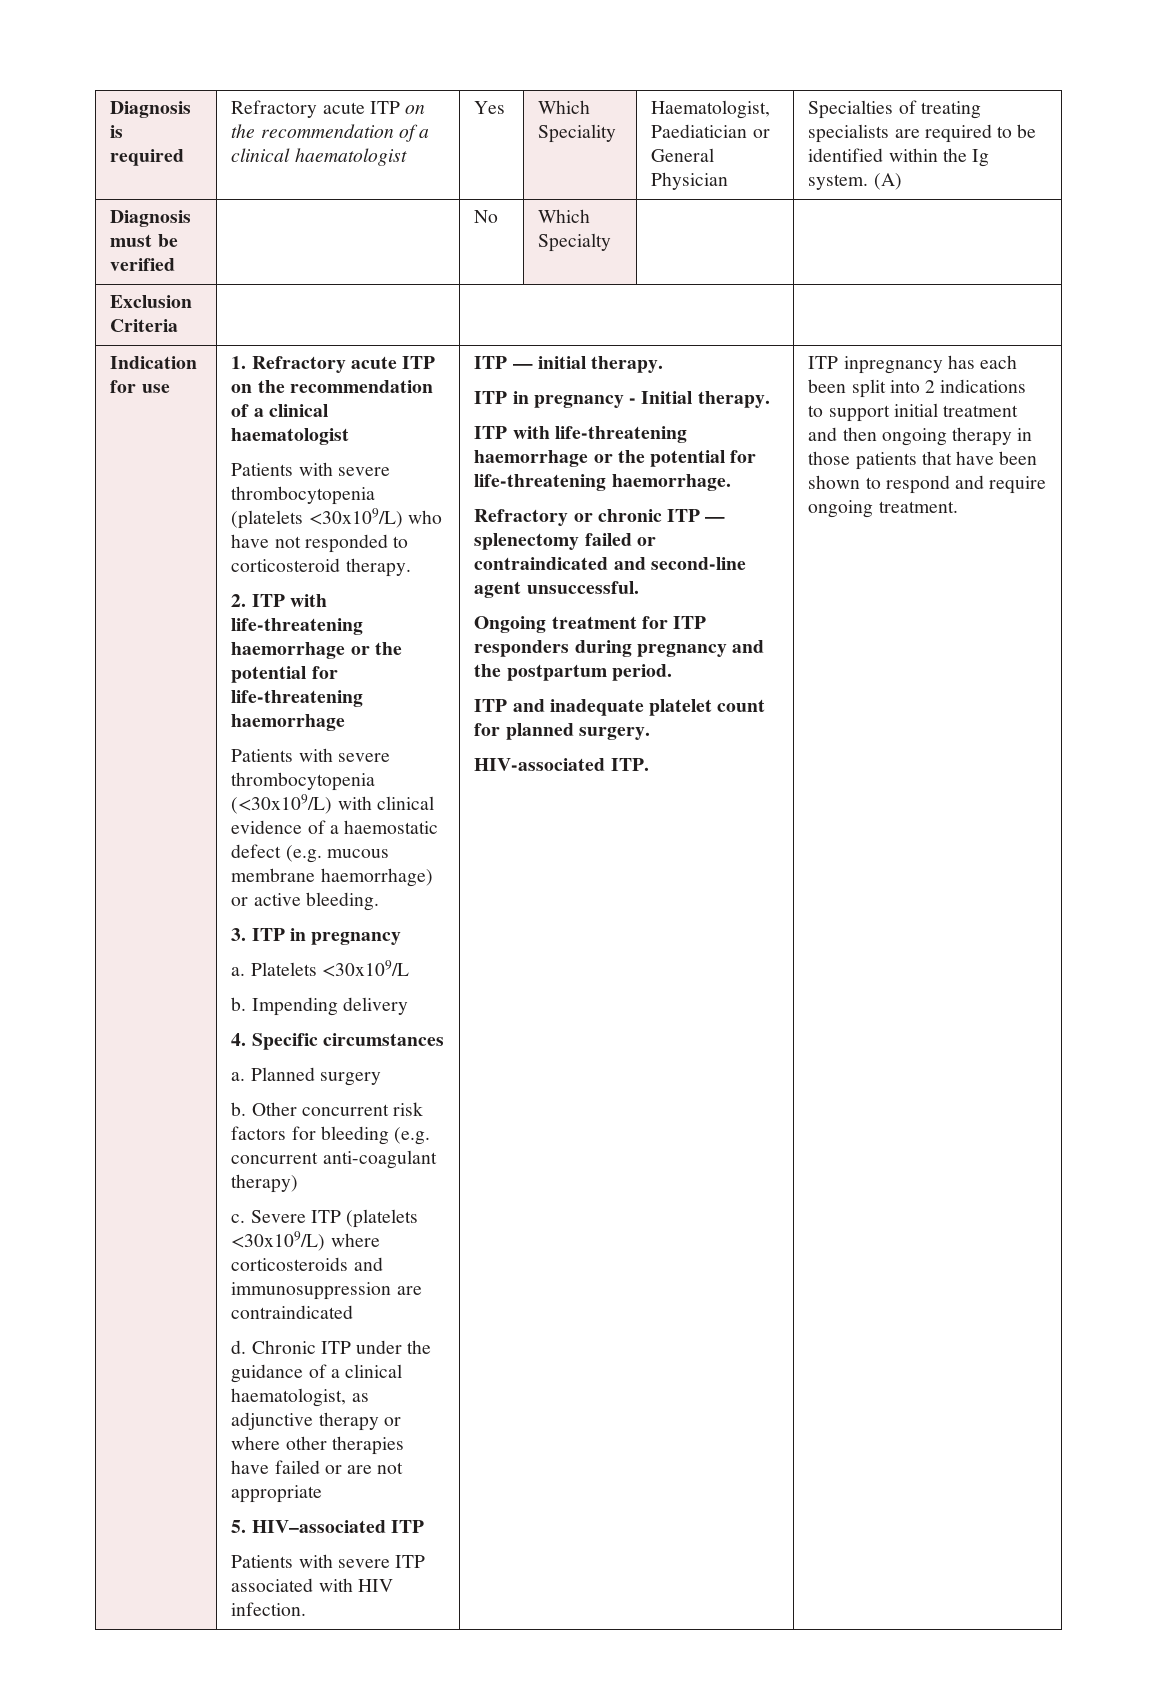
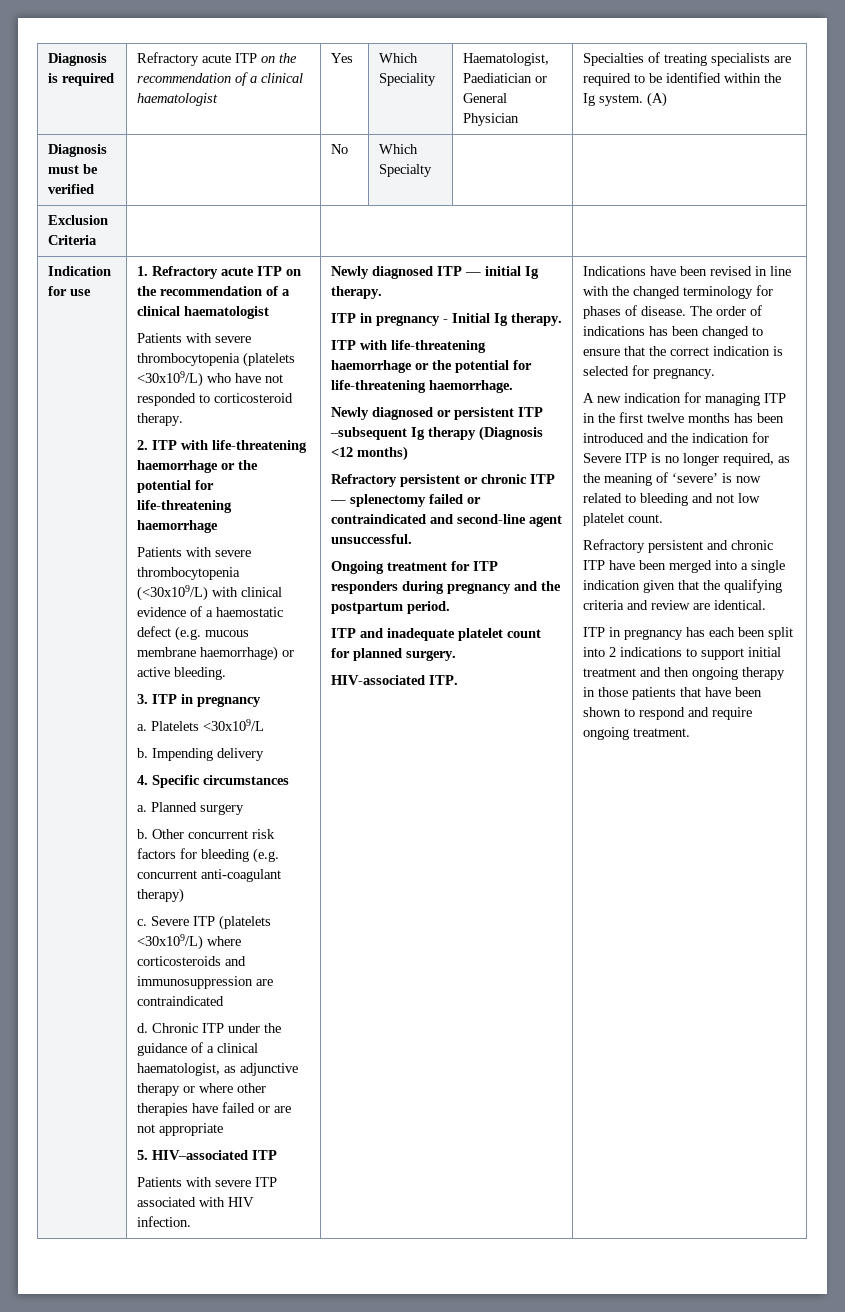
(307, 1609) none -> [330,266,433,279] Newly diagnosed
(586, 362) none -> [524,266,539,279] Ig
(693, 397) none -> [493,313,508,326] Ig
[474,509,569,526] // Refractory -> [330,407,543,420] [329,426,543,441] [330,446,408,461] [330,474,460,487] // Newly diagnosed or persistent ITP –subsequent Ig therapy (Diagnosis <12 months) // Refractory persistent
[808,356,943,374] ITP inpregnancy -> [582,266,791,276] [582,285,773,299] [582,305,762,319] [582,326,763,339] [582,346,783,356] [582,365,715,379] [582,392,786,406] [582,412,784,423] [582,432,769,443] [582,453,790,466] [582,472,761,486] [582,493,760,506] [582,513,663,526] [582,539,773,553] [582,560,785,573] [582,579,782,593] [582,600,766,610] [582,627,683,640] Indications have been revised in line with the changed terminology for phases of disease. The order of indications has been changed to ensure that the correct indication is selected for pregnancy. // A new indication for managing ITP in the first twelve months has been introduced and the indication for Severe ITP is no longer required, as the meaning of ‘severe’ is now related to bleeding and not low platelet count. // Refractory persistent and chronic ITP have been merged into a single indication given that the qualifying criteria and review are identical. // ITP in pregnancy

